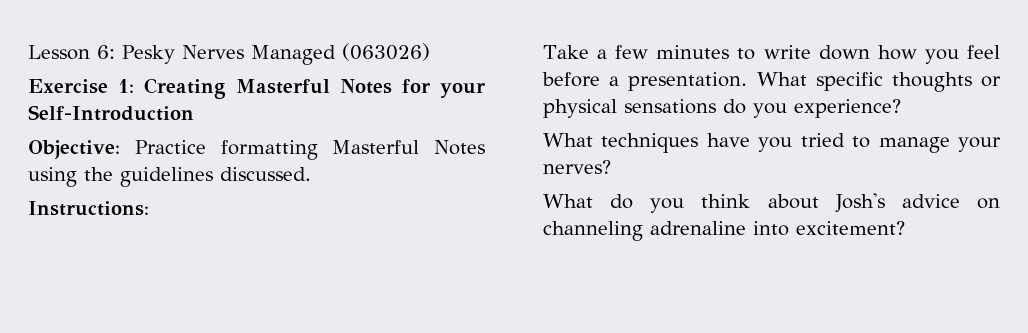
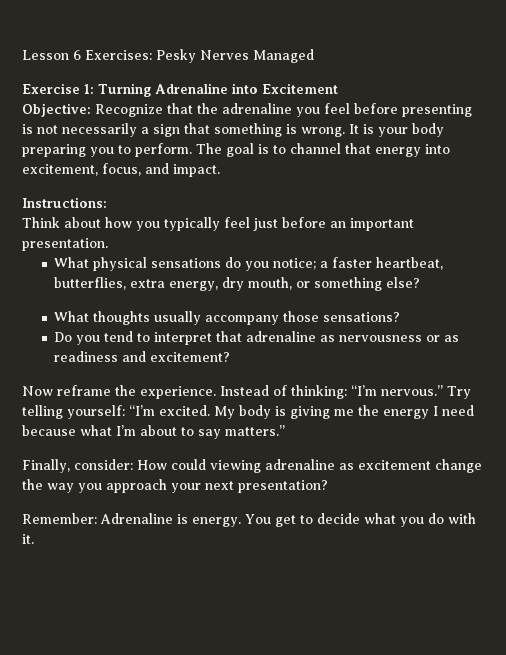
[97,45,115,59] 6: -> [73,50,152,60] 6 Exercises:
[341,43,430,61] (063026) -> (314, 56) none
[144,78,487,99] [28,105,194,121] [28,140,485,160] [28,167,311,187] [28,201,149,216] [543,45,1000,64] [542,72,1001,92] [543,99,901,118] [543,133,1001,153] [543,160,611,174] [543,193,1000,213] [543,221,905,241] Creating Masterful Notes for your Self-Introduction // Objective: Practice formatting Masterful Notes using the guidelines discussed. // Instructions: // Take a few minutes to write down how you feel before a presentation. What specific thoughts or physical sensations do you experience? // What techniques have you tried to manage your nerves? // What do you think about Josh's advice on channeling adrenaline into excitement? -> [98,83,338,97] [22,103,472,117] [22,123,444,137] [22,143,450,157] [22,163,220,177] [22,197,107,208] [22,217,414,231] [22,238,108,251] [54,257,444,271] [54,277,421,291] [54,311,401,325] [54,331,460,345] [54,351,231,362] [22,385,471,399] [22,405,474,419] [22,425,285,439] [22,459,482,473] [22,479,328,493] [22,513,476,527] [22,534,34,544] Turning Adrenaline into Excitement // Objective: Recognize that the adrenaline you feel before presenting is not necessarily a sign that something is wrong. It is your body preparing you to perform. The goal is to channel that energy into excitement, focus, and impact. // Instructions: // Think about how you typically feel just before an important presentation. // What physical sensations do you notice; a faster heartbeat, butterflies, extra energy, dry mouth, or something else? // What thoughts usually accompany those sensations? // Do you tend to interpret that adrenaline as nervousness or as readiness and excitement? // Now reframe the experience. Instead of thinking: “I’m nervous.” Try telling yourself: “I’m excited. My body is giving me the energy I need because what I’m about to say matters.” // Finally, consider: How could viewing adrenaline as excitement change the way you approach your next presentation? // Remember: Adrenaline is energy. You get to decide what you do with it.

